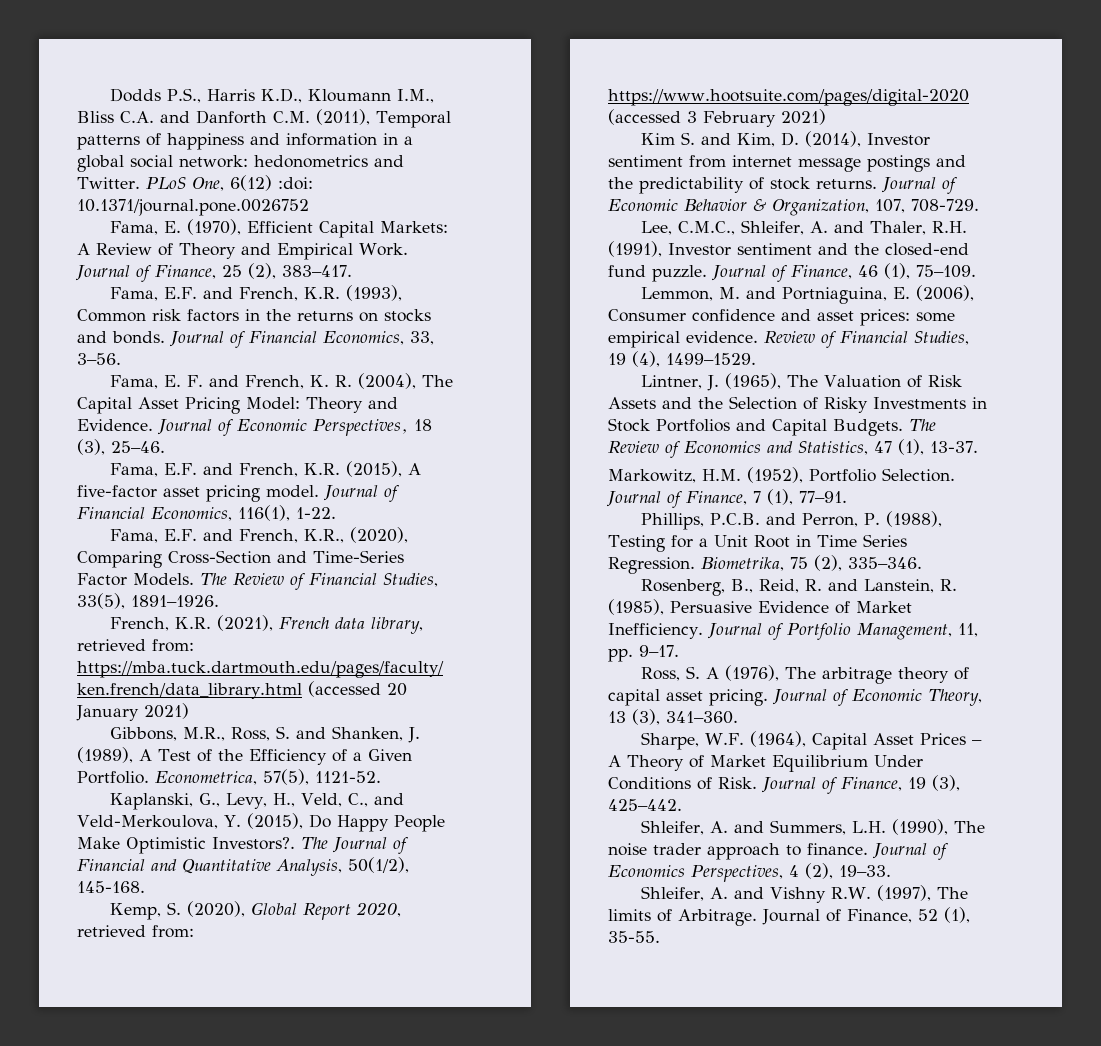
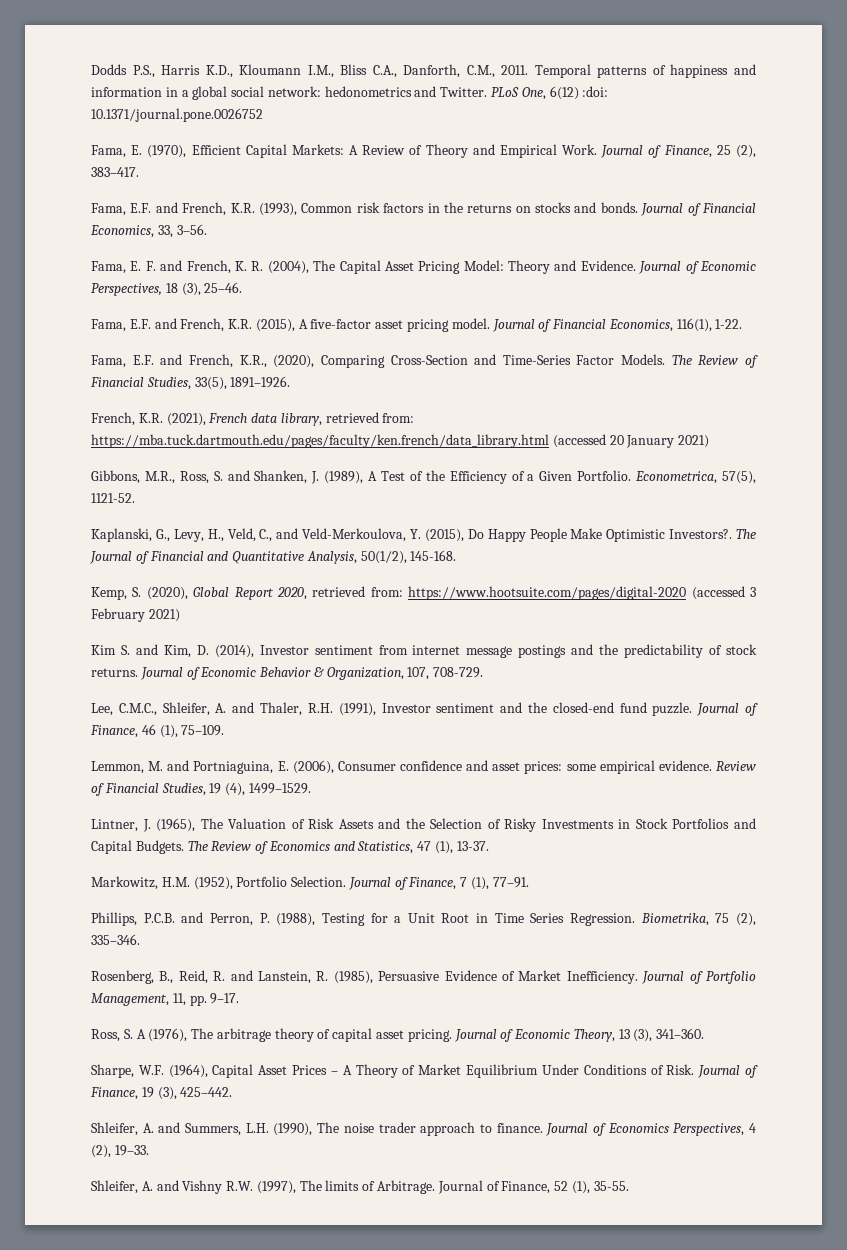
[120,109,370,125] C.A. and Danforth C.M. (2011), -> [372,64,529,78] C.A., Danforth, C.M., 2011.

